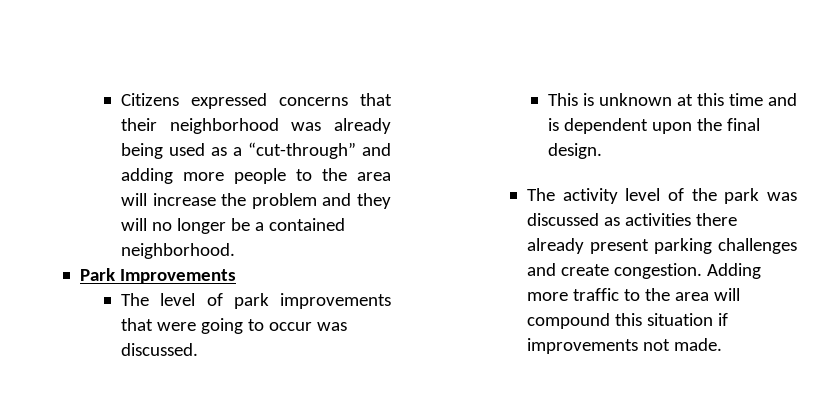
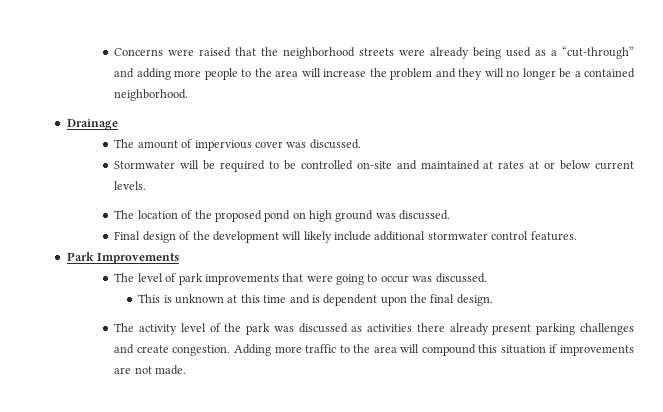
[120,93,392,109] [120,118,322,134] Citizens expressed concerns that their neighborhood was -> [114,47,426,59] Concerns were raised that the neighborhood streets were
(235, 251) none -> [66,119,118,130] [114,139,361,151] [114,160,634,172] [114,181,147,190] [114,210,451,222] [114,231,577,243] // Drainage // The amount of impervious cover was discussed. // Stormwater will be required to be controlled on-site and maintained at rates at or below current levels. // The location of the proposed pond on high ground was discussed. // Final design of the development will likely include additional stormwater control features.
(638, 346) none -> [114,367,132,374] are

